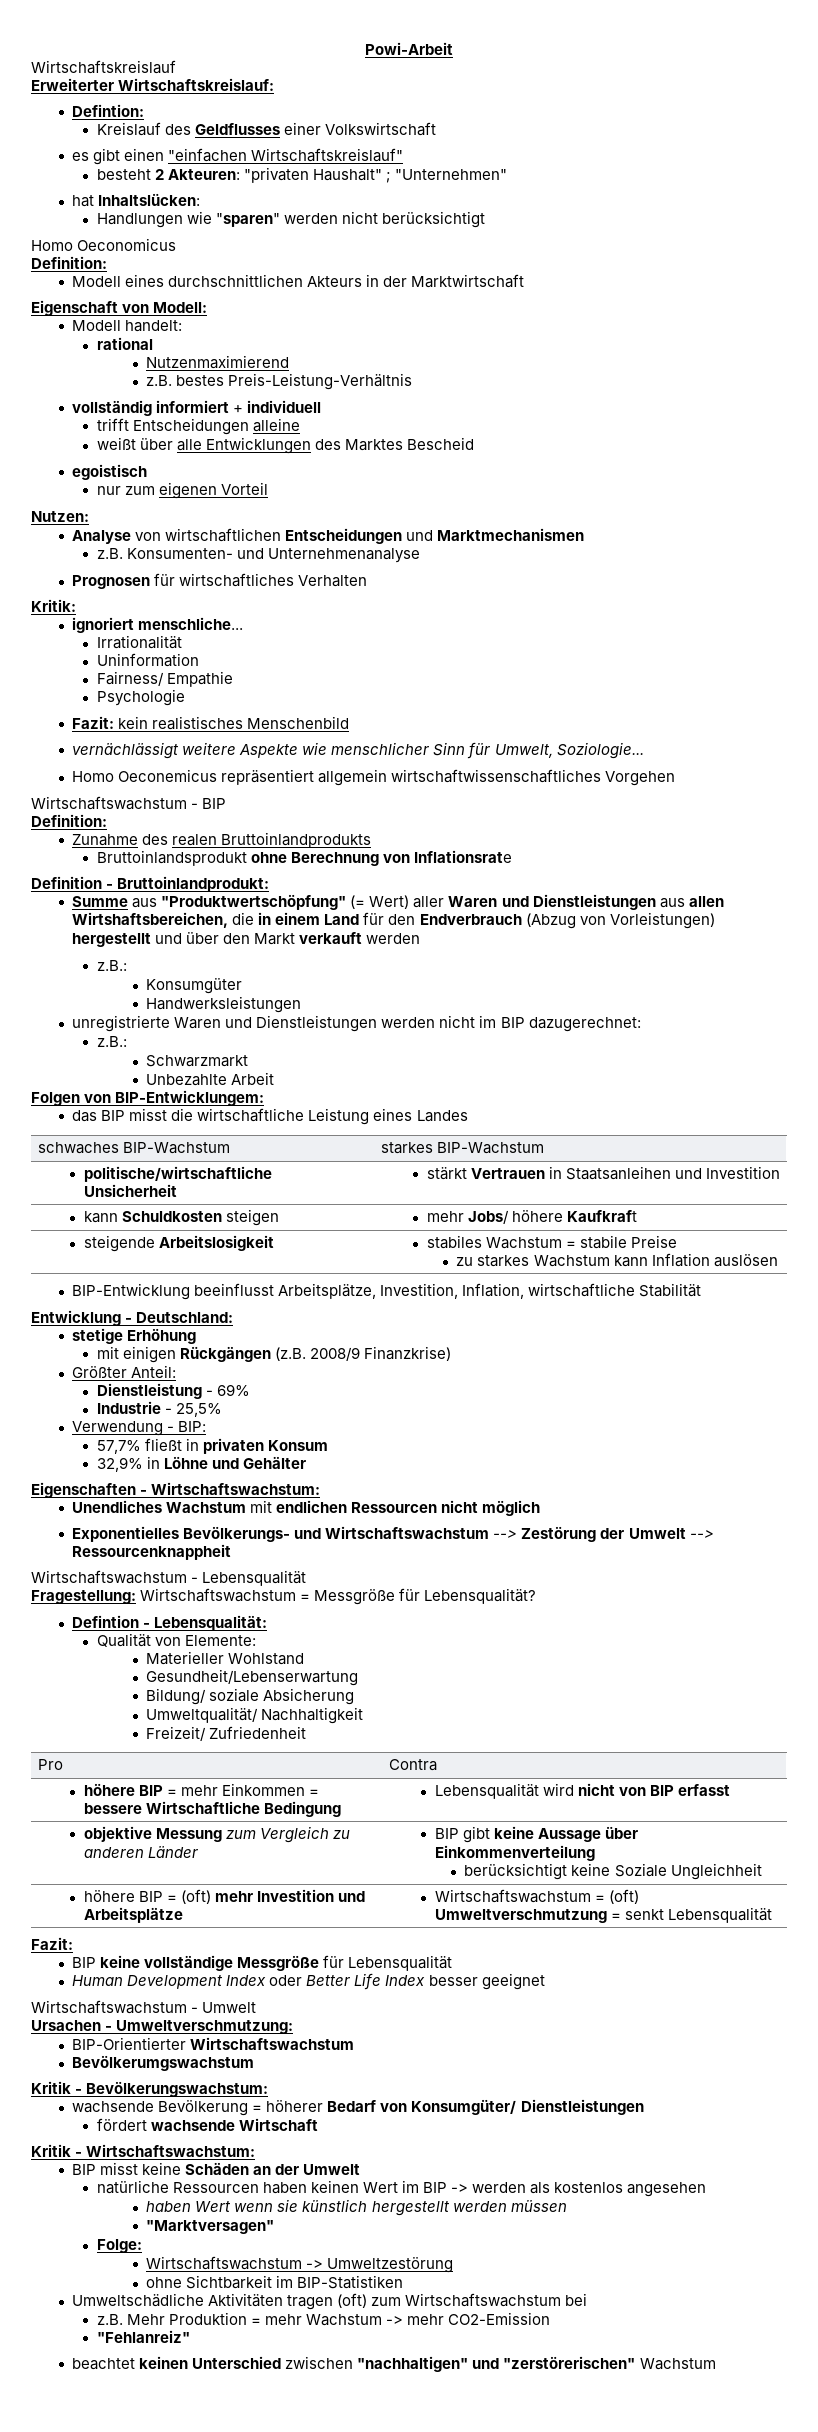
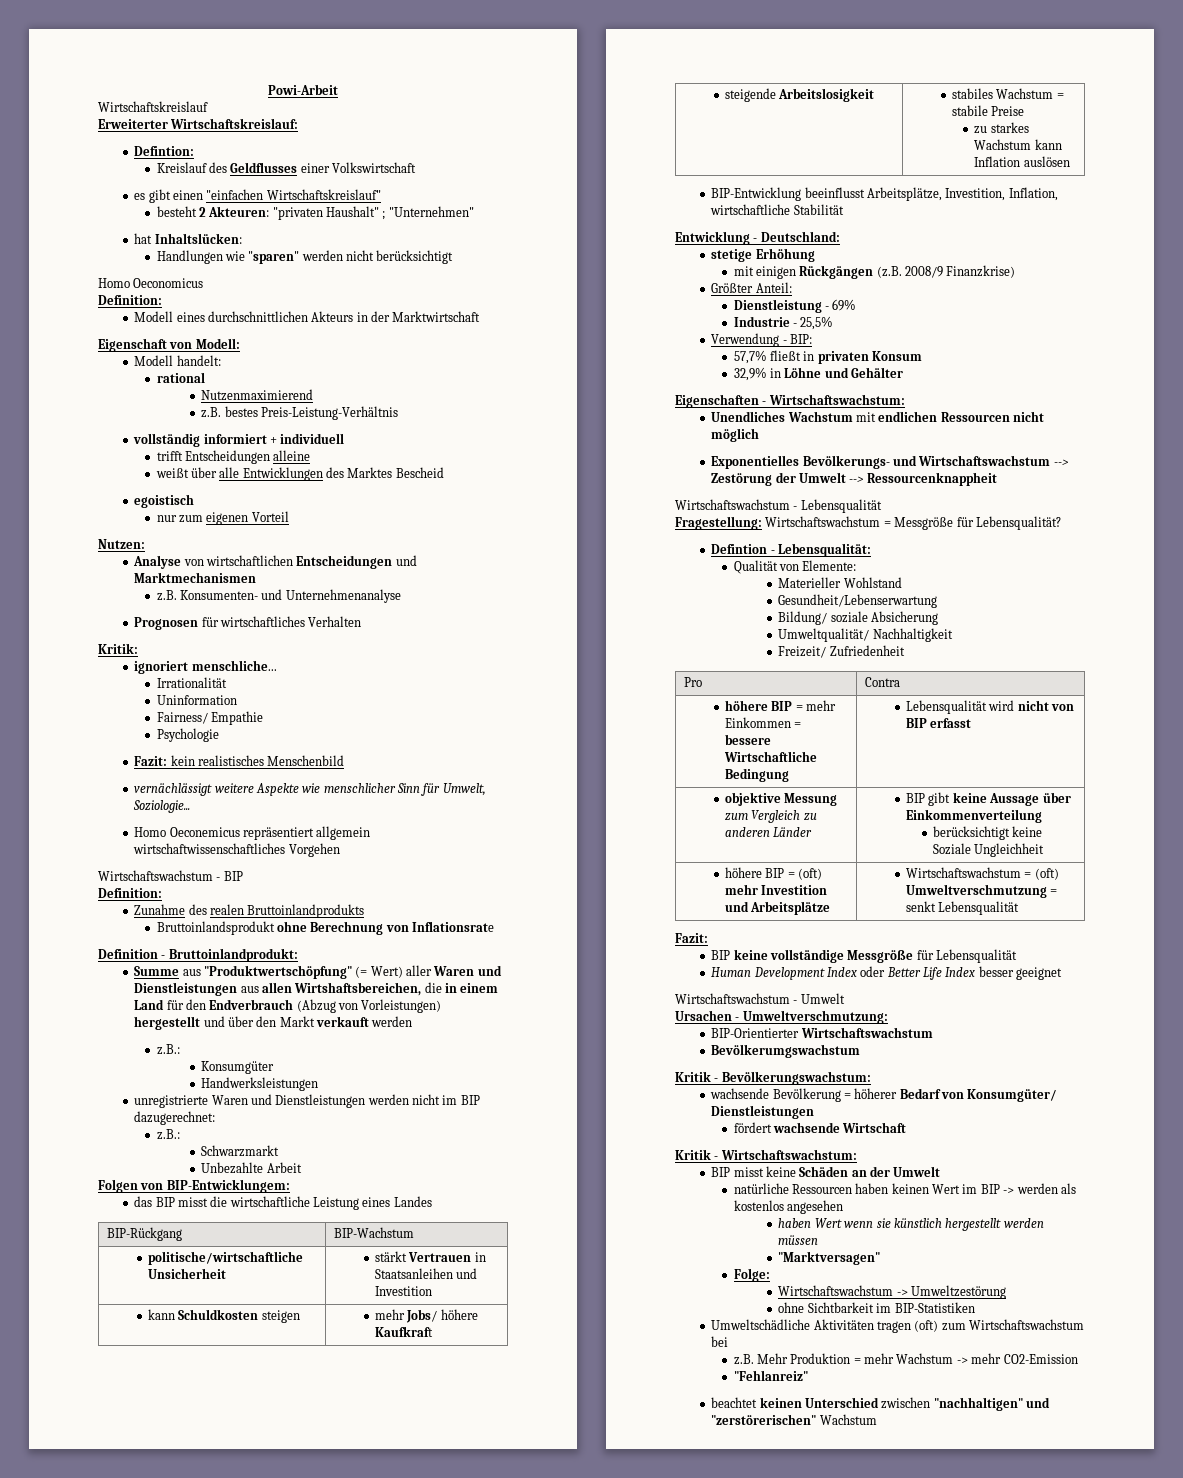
[37,1142,230,1154] [380,1142,433,1154] schwaches BIP-Wachstum | starkes -> [107,1227,183,1241] BIP-Rückgang |

